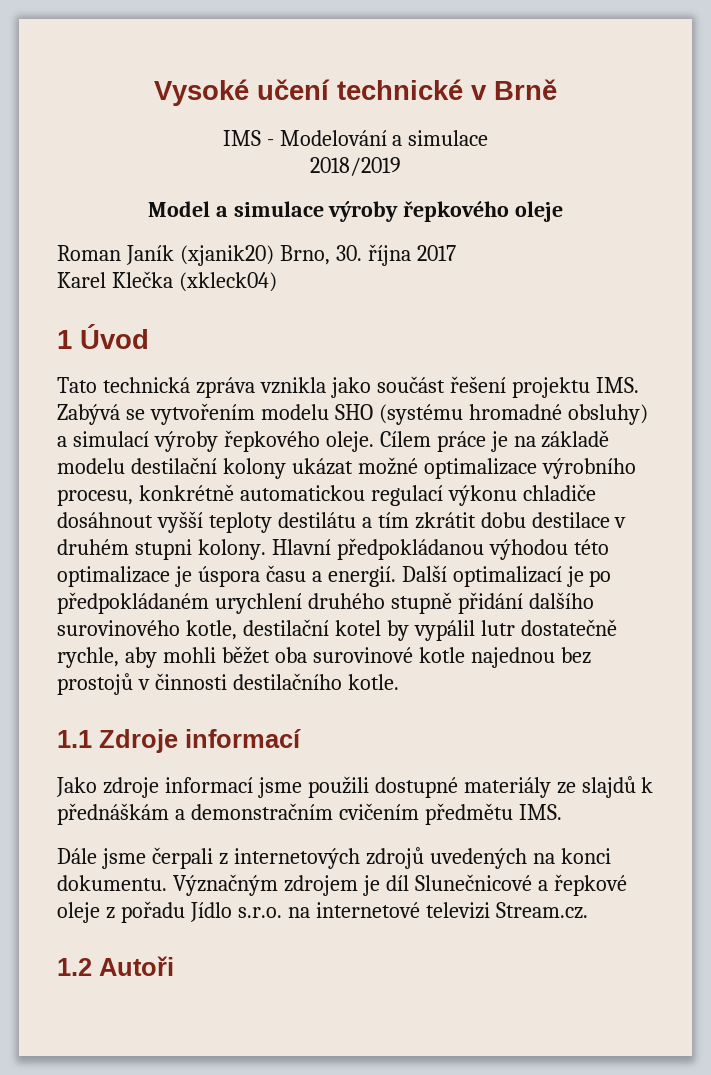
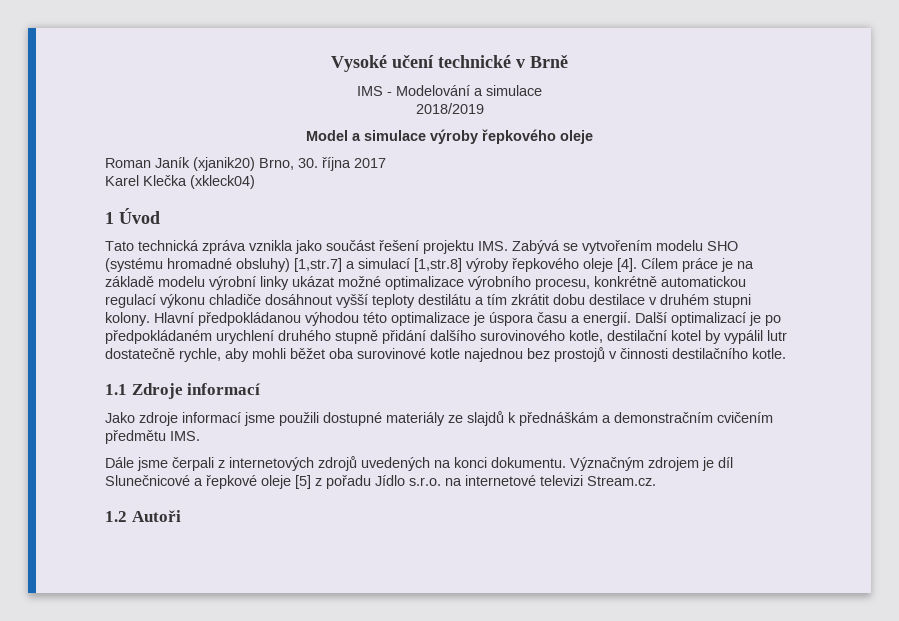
(648, 414) none -> [294,258,342,272] [1,str.7]
[153,430,374,452] výroby řepkového oleje. -> [414,258,637,272] [1,str.8] výroby řepkového oleje [4].
[130,457,286,479] destilační kolony -> [209,276,289,290] výrobní linky
(100, 912) none -> [295,475,311,489] [5]

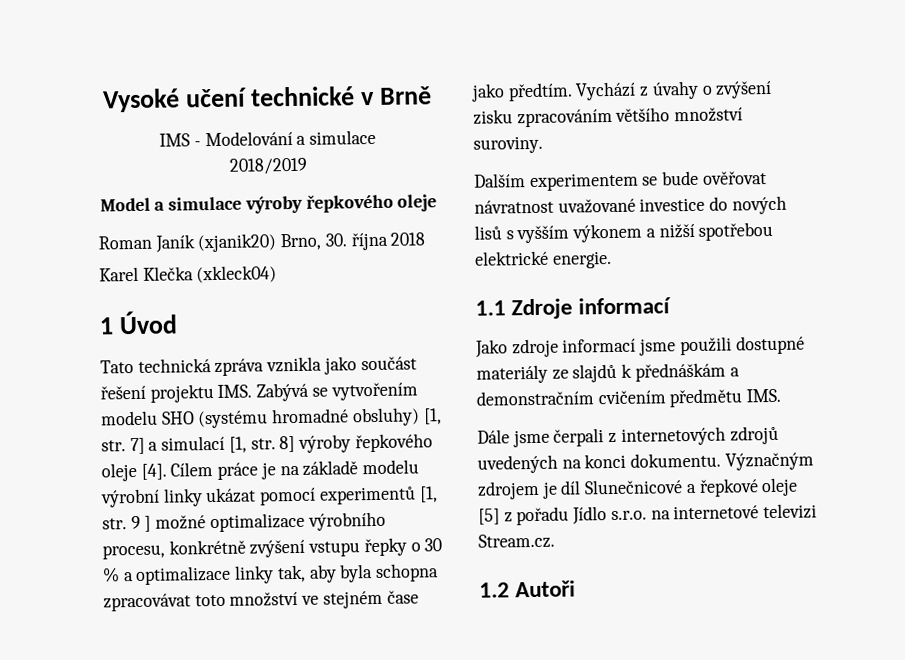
[354,158,386,168] 2017 -> [390,232,426,246] 2018
[294,258,462,272] [1,str.7] a simulací [1,str.8] -> [422,408,442,425] [101,435,296,455] [1, str. 7] a simulací [1, str. 8]
(334, 281) none -> [259,486,438,506] [102,515,152,532] pomocí experimentů [1, str. 9 ]
[661,276,746,287] [105,294,751,308] [105,312,781,326] [105,330,787,344] [105,347,786,362] automatickou regulací výkonu chladiče dosáhnout vyšší teploty destilátu a tím zkrátit dobu destilace v druhém stupni kolony. Hlavní předpokládanou výhodou této optimalizace je úspora času a energií. Další optimalizací je po předpokládaném urychlení druhého stupně přidání dalšího surovinového kotle, destilační kotel by vypálil lutr dostatečně rychle, aby mohli běžet oba surovinové kotle najednou bez prostojů v činnosti destilačního kotle. -> [249,537,443,558] [102,563,440,585] [103,590,419,612] [471,80,773,102] [473,107,744,128] [473,135,543,154] [474,170,767,192] [474,195,787,215] [474,221,774,244] [475,250,612,269] zvýšení vstupu řepky o 30 % a optimalizace linky tak, aby byla schopna zpracovávat toto množství ve stejném čase jako předtím. Vychází z úvahy o zvýšení zisku zpracováním většího množství suroviny. // Dalším experimentem se bude ověřovat návratnost uvažované investice do nových lisů s vyšším výkonem a nižší spotřebou elektrické energie.

